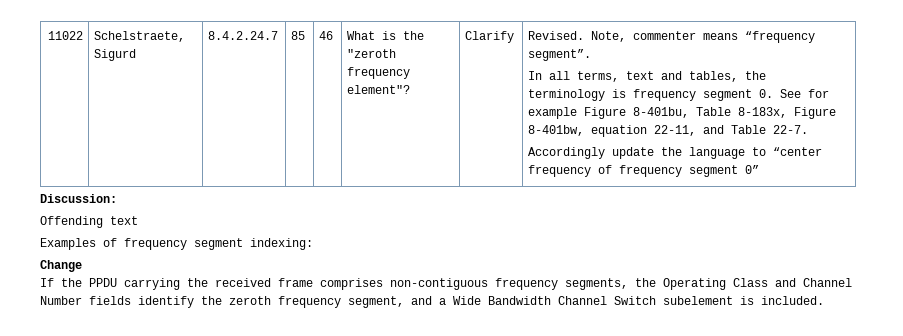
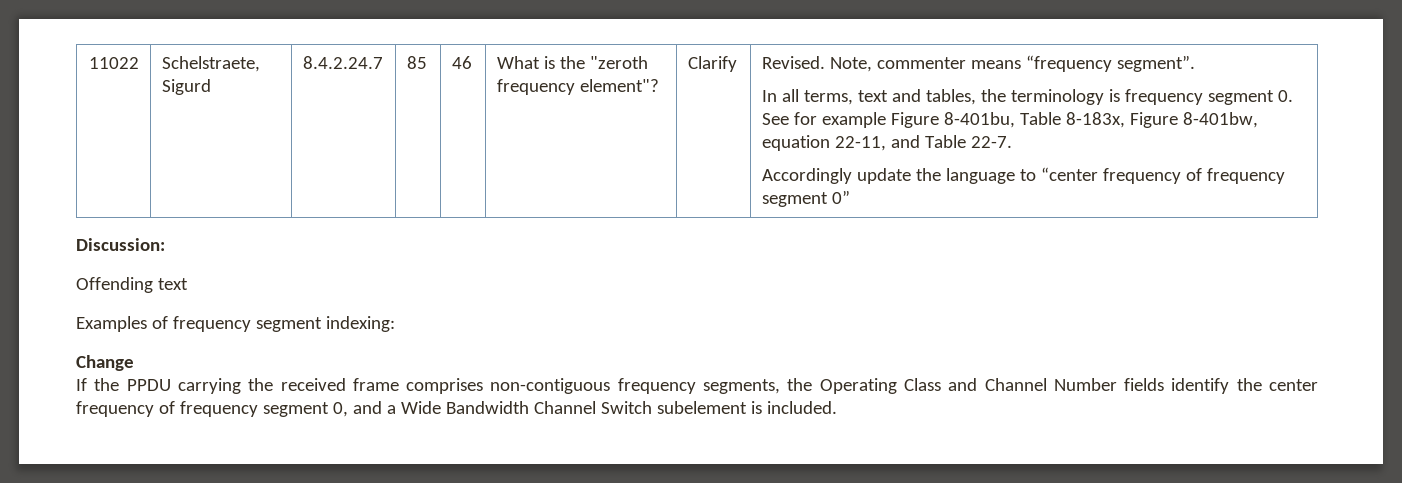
[229,296,404,308] zeroth frequency segment, -> [1268,379,1318,391] [76,401,348,417] center frequency of frequency segment 0,

